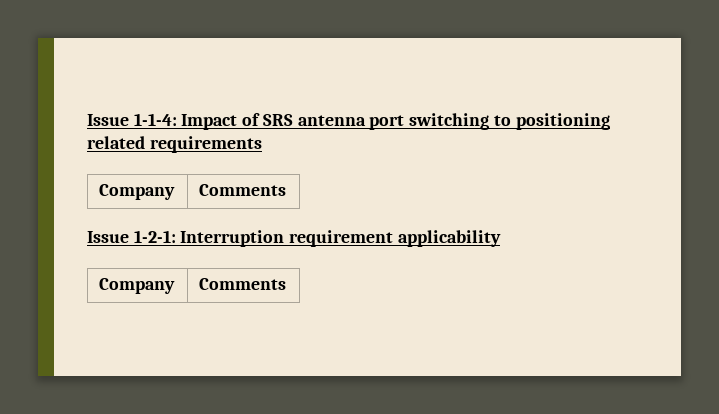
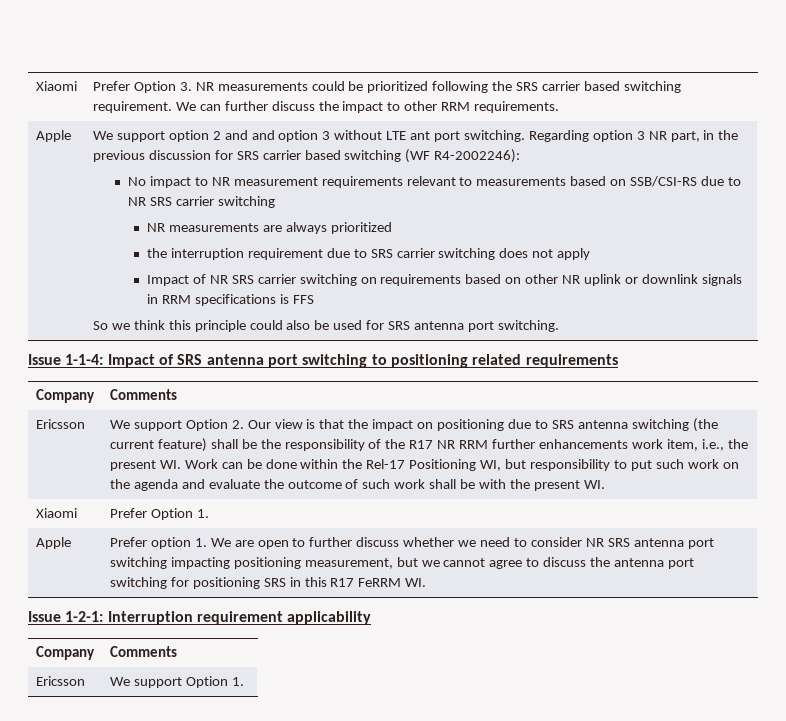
(87, 120) none -> [35,81,77,91] [92,81,681,93] [92,101,560,113] [35,130,71,142] [92,130,739,142] [92,149,521,163] [128,176,741,188] [128,196,275,208] [147,222,392,234] [147,248,591,260] [147,274,742,286] [147,294,314,306] [92,320,559,332] Xiaomi | Prefer Option 3. NR measurements could be prioritized following the SRS carrier based switching requirement. We can further discuss the impact to other RRM requirements. // Apple | We support option 2 and and option 3 without LTE ant port switching. Regarding option 3 NR part, in the previous discussion for SRS carrier based switching (WF R4-2002246): // No impact to NR measurement requirements relevant to measurements based on SSB/CSI-RS due to NR SRS carrier switching // NR measurements are always prioritized // the interruption requirement due to SRS carrier switching does not apply // Impact of NR SRS carrier switching on requirements based on other NR uplink or downlink signals in RRM specifications is FFS // So we think this principle could also be used for SRS antenna port switching. //
(287, 190) none -> [35,419,85,429] [109,418,718,432] [109,438,748,452] [109,459,739,471] [109,479,605,491] [35,508,77,518] [109,508,209,520] [35,537,71,549] [109,537,714,549] [109,557,694,569] [109,577,427,589] // Ericsson | We support Option 2. Our view is that the impact on positioning due to SRS antenna switching (the current feature) shall be the responsibility of the R17 NR RRM further enhancements work item, i.e., the present WI. Work can be done within the Rel-17 Positioning WI, but responsibility to put such work on the agenda and evaluate the outcome of such work shall be with the present WI. // Xiaomi | Prefer Option 1. // Apple | Prefer option 1. We are open to further discuss whether we need to consider NR SRS antenna port switching impacting positioning measurement, but we cannot agree to discuss the antenna port switching for positioning SRS in this R17 FeRRM WI.
(287, 284) none -> [35,676,85,686] [109,676,244,688] // Ericsson | We support Option 1.

